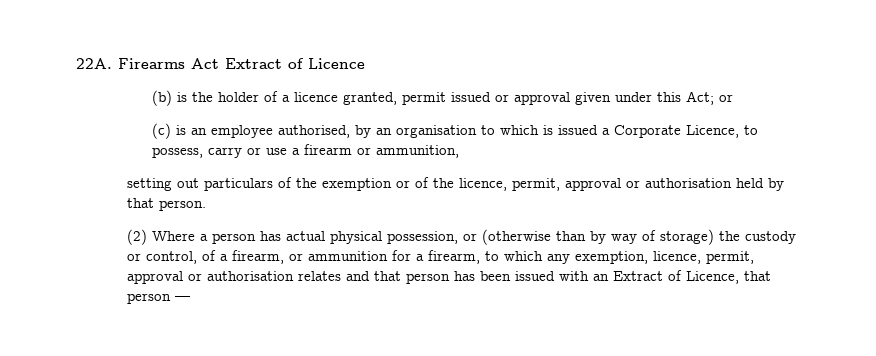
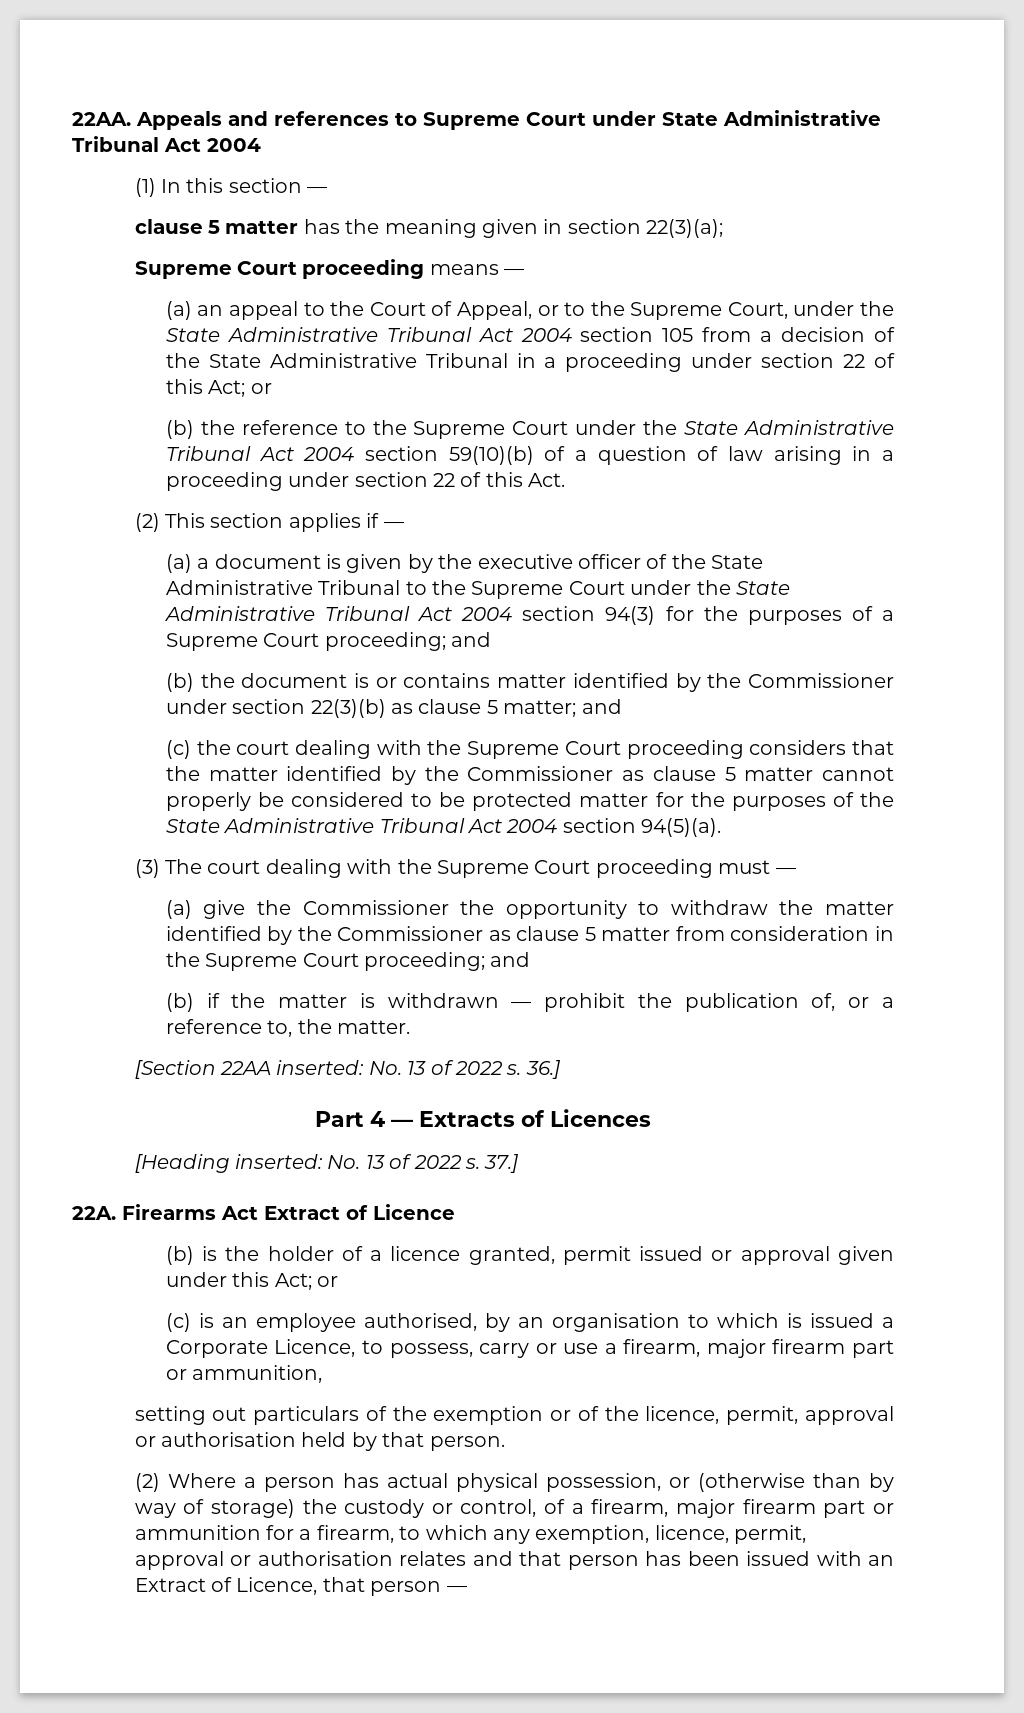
(76, 63) none -> [72,110,881,130] [72,136,261,152] [134,178,328,197] [134,219,724,238] [134,259,525,279] [165,301,894,320] [165,327,895,342] [165,353,895,372] [165,379,272,397] [165,420,894,439] [165,446,894,465] [165,472,566,491] [134,513,404,532] [165,554,764,573] [165,580,791,599] [163,606,894,625] [165,632,492,651] [165,673,895,692] [165,699,622,718] [165,740,895,759] [165,766,895,785] [165,792,895,811] [165,818,722,837] [134,859,796,878] [165,900,894,919] [165,926,894,945] [165,952,531,971] [165,993,895,1012] [165,1019,411,1037] [134,1060,561,1079] [315,1109,651,1127] [134,1154,520,1173] 22AA. Appeals and references to Supreme Court under State Administrative Tribunal Act 2004 // (1) In this section — // clause 5 matter has the meaning given in section 22(3)(a); // Supreme Court proceeding means — // (a) an appeal to the Court of Appeal, or to the Supreme Court, under the State Administrative Tribunal Act 2004 section 105 from a decision of the State Administrative Tribunal in a proceeding under section 22 of this Act; or // (b) the reference to the Supreme Court under the State Administrative Tribunal Act 2004 section 59(10)(b) of a question of law arising in a proceeding under section 22 of this Act. // (2) This section applies if — // (a) a document is given by the executive officer of the State Administrative Tribunal to the Supreme Court under the State Administrative Tribunal Act 2004 section 94(3) for the purposes of a Supreme Court proceeding; and // (b) the document is or contains matter identified by the Commissioner under section 22(3)(b) as clause 5 matter; and // (c) the court dealing with the Supreme Court proceeding considers that the matter identified by the Commissioner as clause 5 matter cannot properly be considered to be protected matter for the purposes of the State Administrative Tribunal Act 2004 section 94(5)(a). // (3) The court dealing with the Supreme Court proceeding must — // (a) give the Commissioner the opportunity to withdraw the matter identified by the Commissioner as clause 5 matter from consideration in the Supreme Court proceeding; and // (b) if the matter is withdrawn — prohibit the publication of, or a reference to, the matter. // [Section 22AA inserted: No. 13 of 2022 s. 36.] // Part 4 — Extracts of Licences // [Heading inserted: No. 13 of 2022 s. 37.] //
[303,144,352,155] firearm -> [623,1339,894,1358] firearm, major firearm part
(284, 257) none -> [676,1499,866,1518] major firearm part

